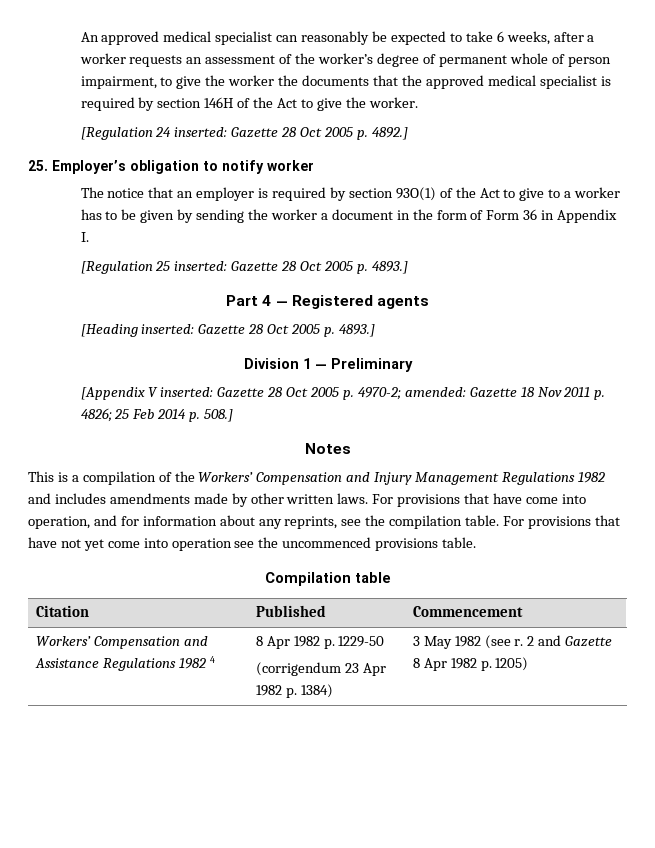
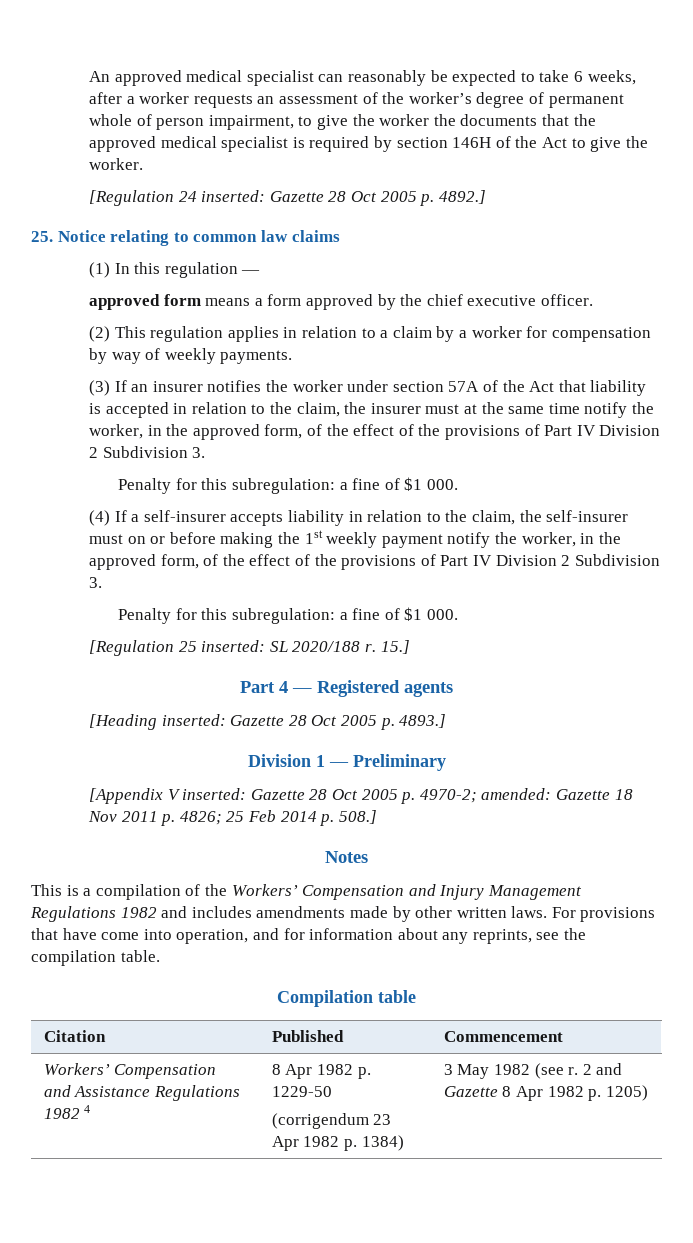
[52,160,314,174] [80,187,621,201] [80,209,618,223] [80,232,89,242] [80,261,408,274] Employer’s obligation to notify worker // The notice that an employer is required by section 93O(1) of the Act to give to a worker has to be given by sending the worker a document in the form of Form 36 in Appendix I. // [Regulation 25 inserted: Gazette 28 Oct 2005 p. 4893.] -> [57,230,340,246] [89,262,261,278] [89,294,593,310] [89,326,651,342] [89,348,293,364] [89,380,647,396] [89,402,654,418] [89,424,661,440] [89,446,206,458] [118,477,458,494] [89,510,629,526] [89,530,621,548] [89,554,660,570] [89,577,103,588] [118,607,458,624] [89,640,410,656] Notice relating to common law claims // (1) In this regulation — // approved form means a form approved by the chief executive officer. // (2) This regulation applies in relation to a claim by a worker for compensation by way of weekly payments. // (3) If an insurer notifies the worker under section 57A of the Act that liability is accepted in relation to the claim, the insurer must at the same time notify the worker, in the approved form, of the effect of the provisions of Part IV Division 2 Subdivision 3. // Penalty for this subregulation: a fine of $1 000. // (4) If a self-insurer accepts liability in relation to the claim, the self-insurer must on or before making the 1st weekly payment notify the worker, in the approved form, of the effect of the provisions of Part IV Division 2 Subdivision 3. // Penalty for this subregulation: a fine of $1 000. // [Regulation 25 inserted: SL 2020/188 r. 15.]
[503,515,620,529] [28,537,477,551] For provisions that have not yet come into operation see the uncommenced provisions table. -> (160, 956) none

